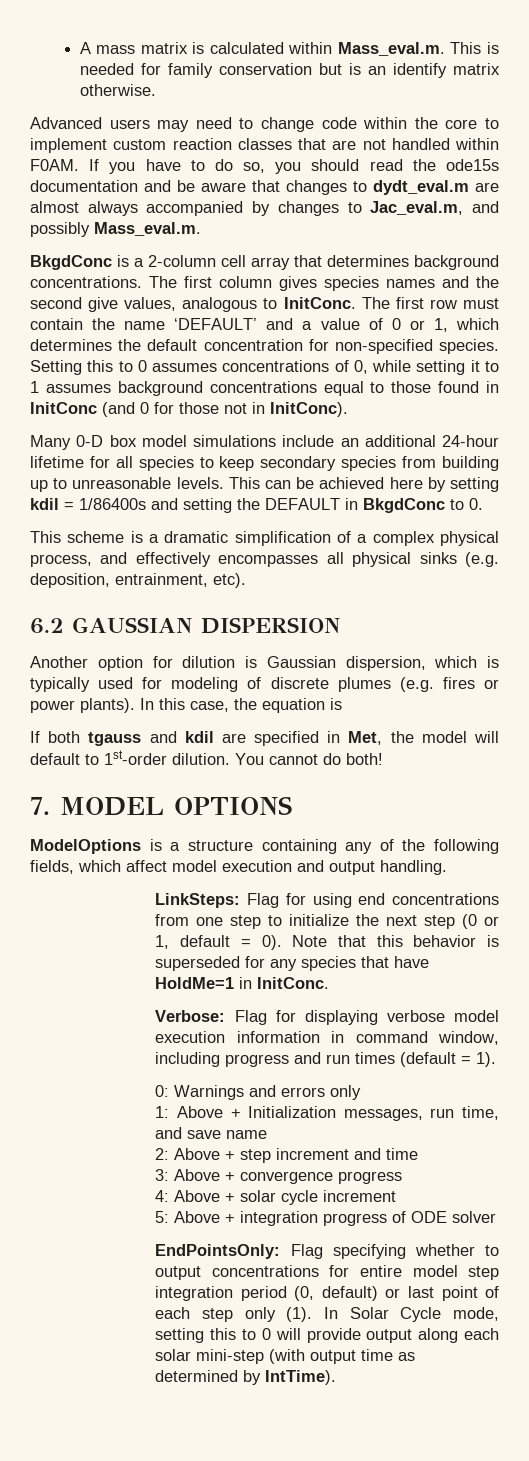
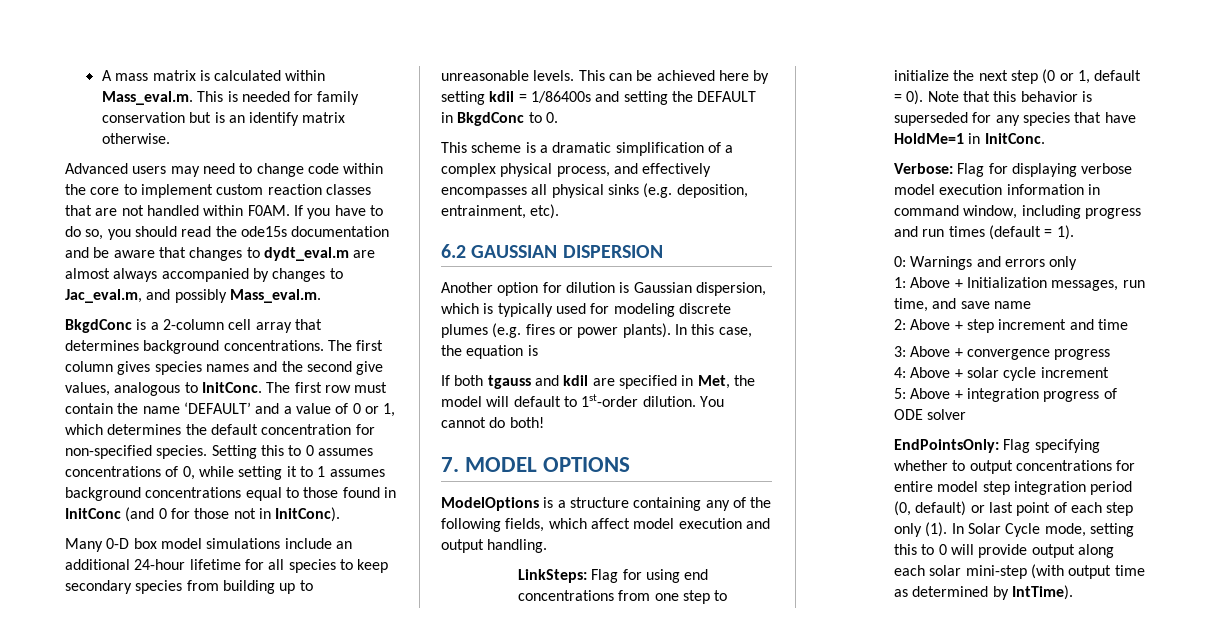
[247,677,262,689] of -> (675, 310) none

